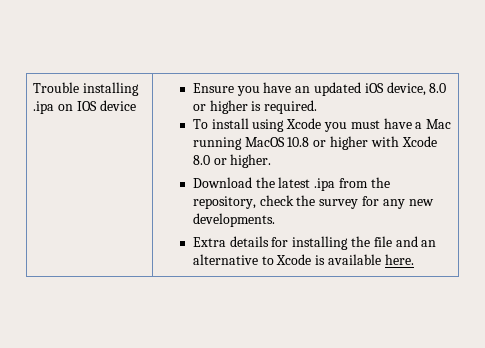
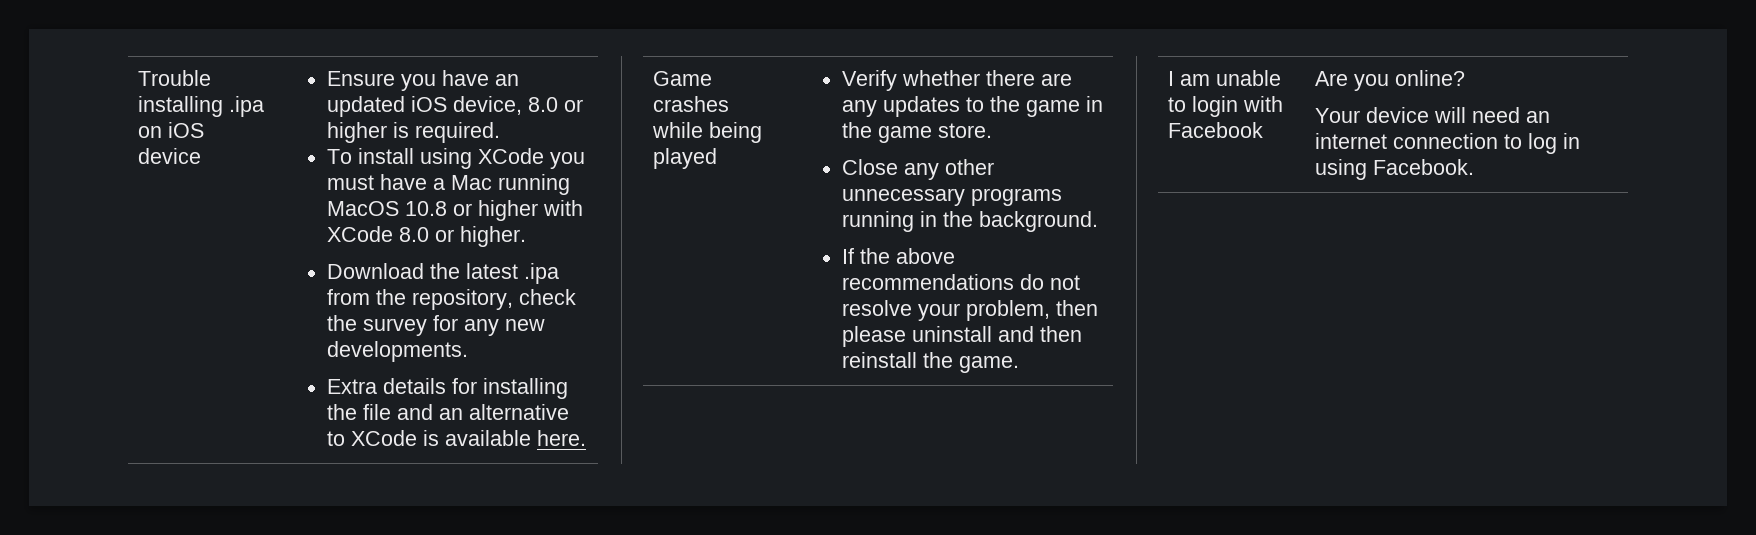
[76,101,97,111] IOS -> [167,122,204,138] iOS
[286,118,322,129] Xcode -> [478,148,545,164] XCode
[401,136,437,147] Xcode -> [327,226,394,242] XCode
[276,254,312,265] Xcode -> [351,430,418,446] XCode
(414, 259) none -> [652,71,712,86] [652,96,729,112] [651,122,762,143] [652,148,717,169] [842,70,1073,91] [842,96,1104,117] [842,122,993,143] [842,159,995,180] [842,188,1063,206] [842,211,1099,232] [842,248,956,264] [842,274,1081,290] [842,300,1099,321] [842,326,1083,347] [842,352,1020,373] [1167,70,1281,86] [1167,96,1283,117] [1167,122,1263,138] [1314,70,1465,91] [1314,107,1550,123] [1314,133,1580,154] [1314,159,1474,180] // Game crashes while being played | Verify whether there are any updates to the game in the game store. // Close any other unnecessary programs running in the background. // If the above recommendations do not resolve your problem, then please uninstall and then reinstall the game. // I am unable to login with Facebook | Are you online? // Your device will need an internet connection to log in using Facebook.

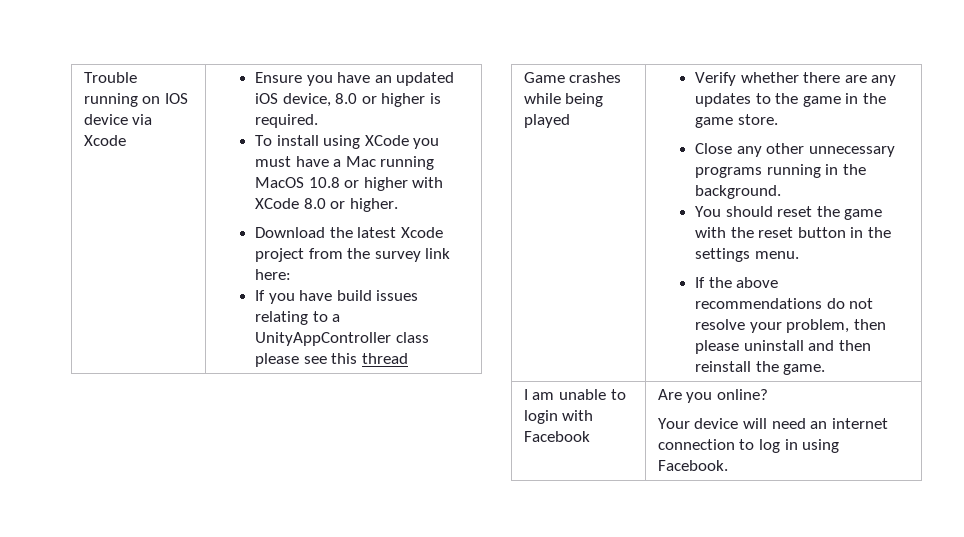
[137,96,264,117] [137,122,204,138] [137,148,201,164] installing .ipa on iOS device -> [83,93,188,107] [83,114,153,125] [83,135,126,146] running on IOS device via Xcode
[524,263,560,284] [327,289,577,310] [327,315,546,336] [327,341,469,362] [327,378,569,399] [327,404,570,420] [327,430,587,446] .ipa from the repository, check the survey for any new developments. // Extra details for installing the file and an alternative to XCode is available here. -> [400,227,443,238] [255,248,451,262] [255,269,292,280] [255,290,419,304] [255,311,341,325] [255,332,429,346] [255,353,408,367] Xcode project from the survey link here: // If you have build issues relating to a UnityAppController class please see this thread
(1099, 221) none -> [695,206,883,220] [695,227,891,238] [695,248,799,262] // You should reset the game with the reset button in the settings menu.

